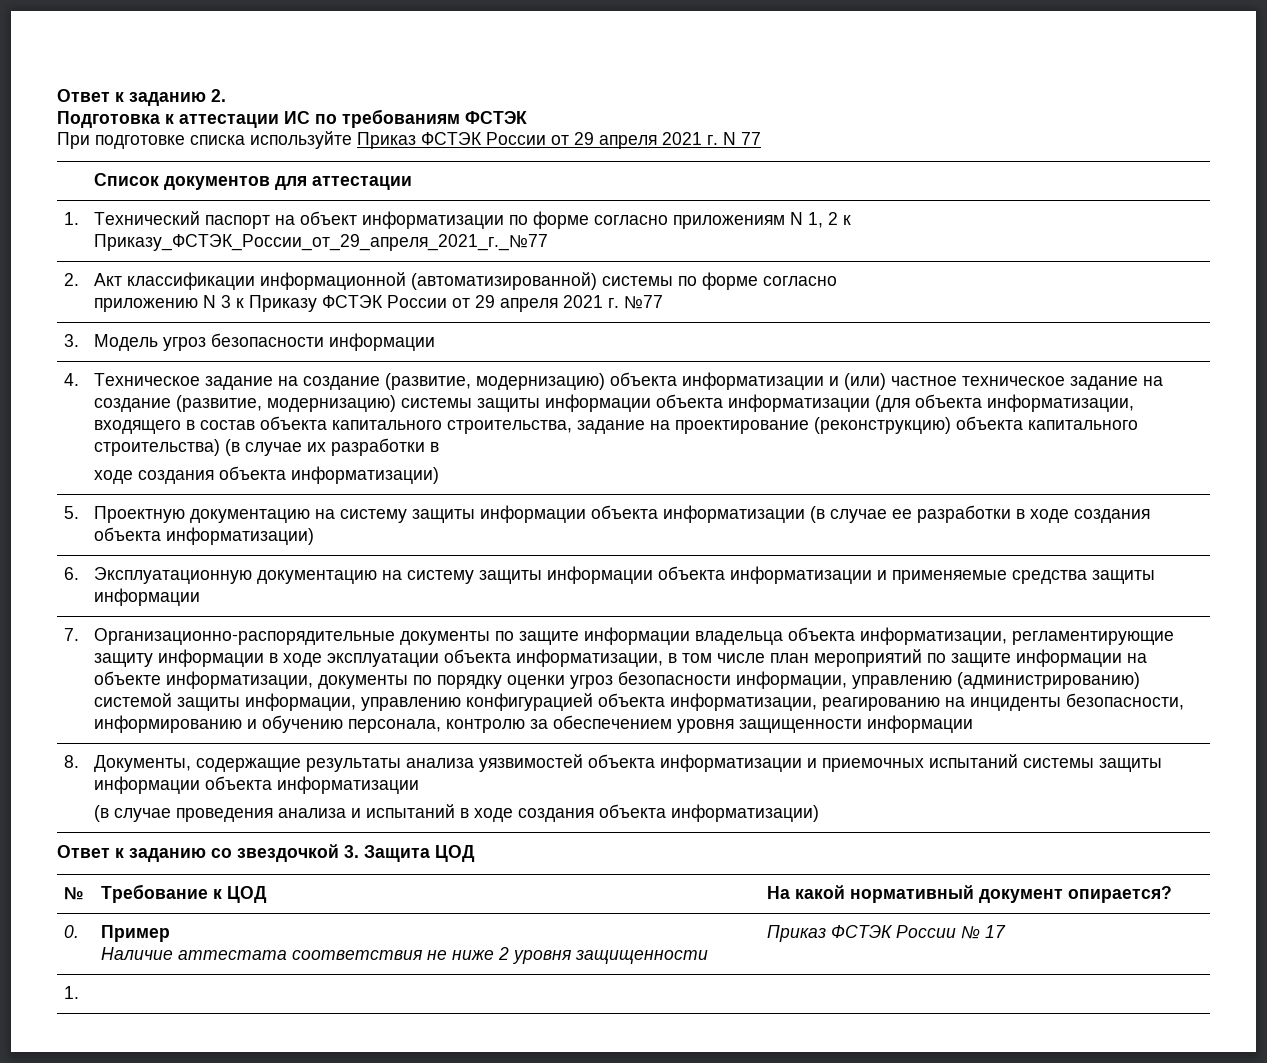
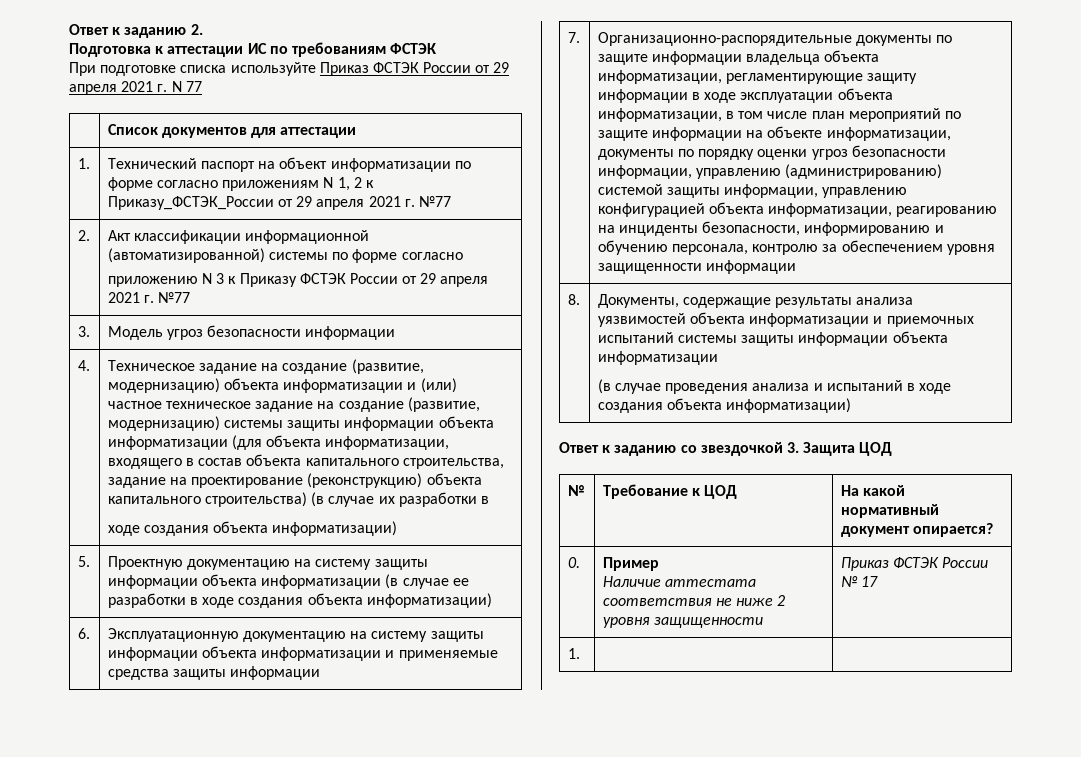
[94,234,549,251] Приказу_ФСТЭК_России_от_29_апреля_2021_г._№77 -> [107,196,451,210] Приказу_ФСТЭК_России от 29 апреля 2021 г. №77

